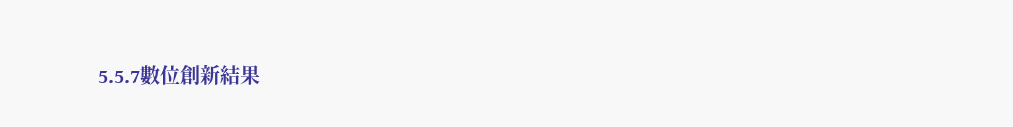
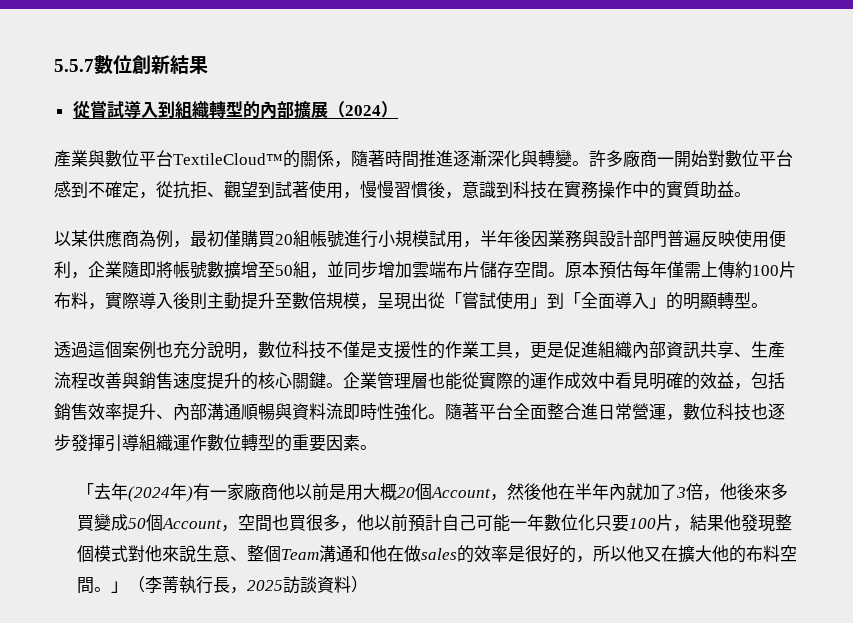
(260, 75) none -> [72,101,398,119] [54,149,793,168] [54,180,751,199] [54,229,786,248] [54,261,796,279] [54,291,768,310] [54,341,785,359] [54,372,785,390] [54,403,785,421] [54,434,377,452] [76,483,788,502] [76,513,792,532] [76,545,797,563] [76,576,368,594] // 從嘗試導入到組織轉型的內部擴展（2024） // 產業與數位平台TextileCloud™的關係，隨著時間推進逐漸深化與轉變。許多廠商一開始對數位平台感到不確定，從抗拒、觀望到試著使用，慢慢習慣後，意識到科技在實務操作中的實質助益。 // 以某供應商為例，最初僅購買20組帳號進行小規模試用，半年後因業務與設計部門普遍反映使用便利，企業隨即將帳號數擴增至50組，並同步增加雲端布片儲存空間。原本預估每年僅需上傳約100片布料，實際導入後則主動提升至數倍規模，呈現出從「嘗試使用」到「全面導入」的明顯轉型。 // 透過這個案例也充分說明，數位科技不僅是支援性的作業工具，更是促進組織內部資訊共享、生產流程改善與銷售速度提升的核心關鍵。企業管理層也能從實際的運作成效中看見明確的效益，包括銷售效率提升、內部溝通順暢與資料流即時性強化。隨著平台全面整合進日常營運，數位科技也逐步發揮引導組織運作數位轉型的重要因素。 // 「去年(2024年)有一家廠商他以前是用大概20個Account，然後他在半年內就加了3倍，他後來多買變成50個Account，空間也買很多，他以前預計自己可能一年數位化只要100片，結果他發現整個模式對他來說生意、整個Team溝通和他在做sales的效率是很好的，所以他又在擴大他的布料空間。」（李菁執行長，2025訪談資料）

